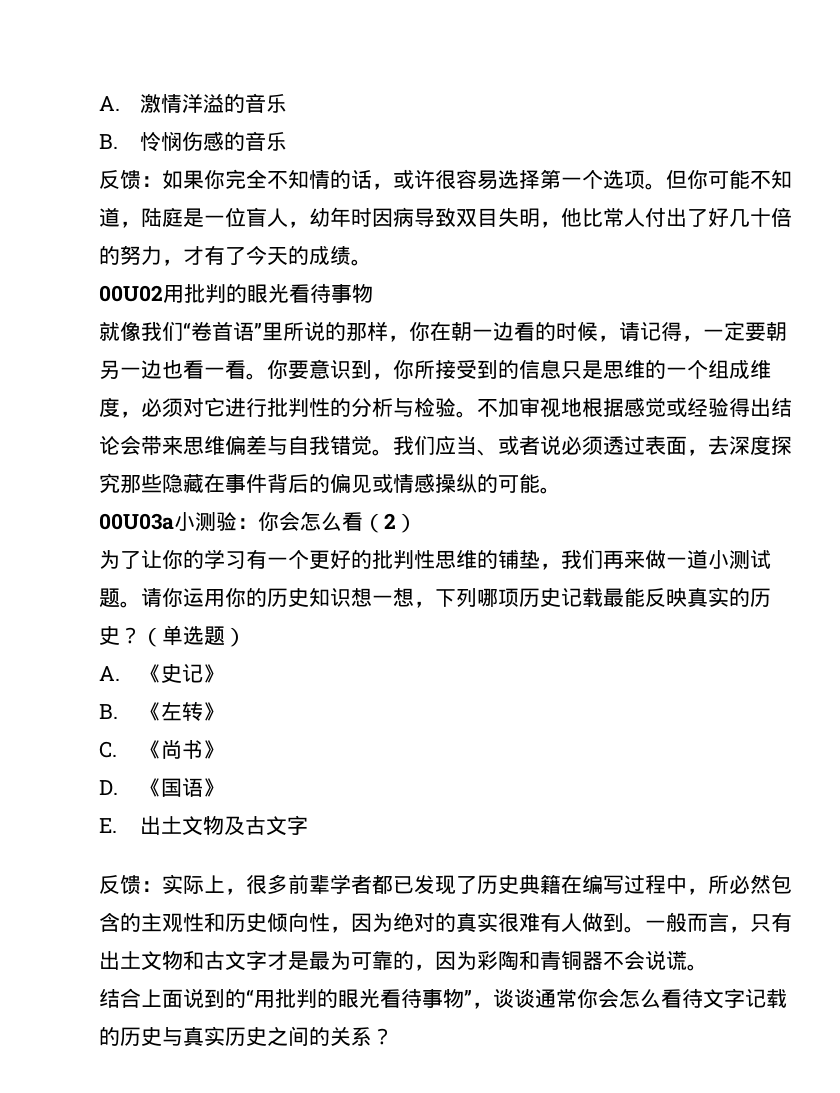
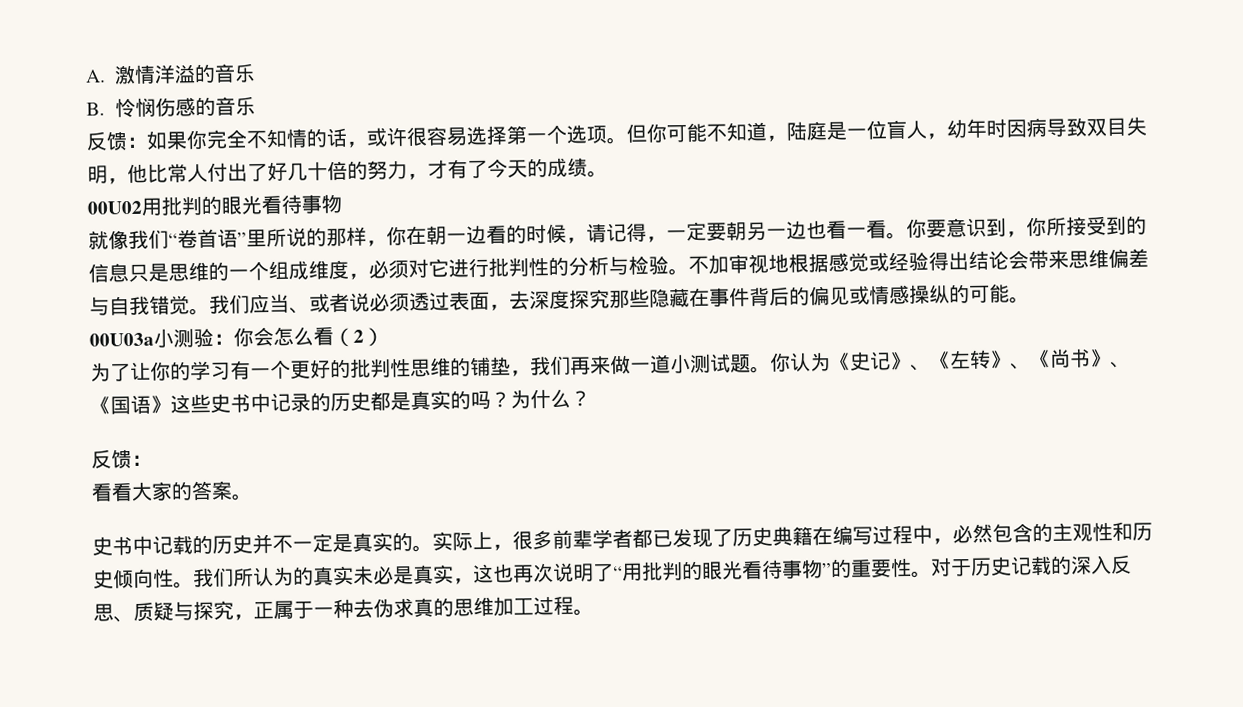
[141,587,771,608] [99,625,246,647] [99,666,120,681] 请你运用你的历史知识想一想，下列哪项历史记载最能反映真实的历史？（单选题） // A. -> [770,352,831,372] 你认为
[99,704,118,719] // B. -> [910,364,931,371] 、
[99,741,117,758] // C. -> [1010,363,1031,370] 、
[99,780,118,795] // D. -> [1110,361,1131,369] 、
[99,815,308,836] [99,874,162,895] // E.出土文物及古文字 // 反馈： -> [170,388,591,414] [91,449,152,470] [91,480,253,502] [92,532,433,556] 这些史书中记录的历史都是真实的吗？为什么？ // 反馈： // 看看大家的答案。 // 史书中记载的历史并不一定是真实的。
[708,875,729,894] 所 -> (953, 541) none
[330,912,792,933] [99,950,708,971] [99,988,246,1008] ，因为绝对的真实很难有人做到。一般而言，只有出土文物和古文字才是最为可靠的，因为彩陶和青铜器不会说谎。 // 结合上面说到的 -> [173,562,614,589] 。我们所认为的真实未必是真实，这也再次说明了
[472,988,787,1009] [99,1026,393,1047] ，谈谈通常你会怎么看待文字记载的历史与真实历史之间的关系？ -> [830,554,1132,579] [93,595,594,623] 的重要性。对于历史记载的深入反思、质疑与探究，正属于一种去伪求真的思维加工过程。

